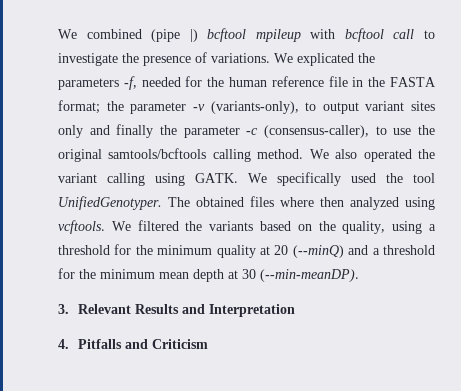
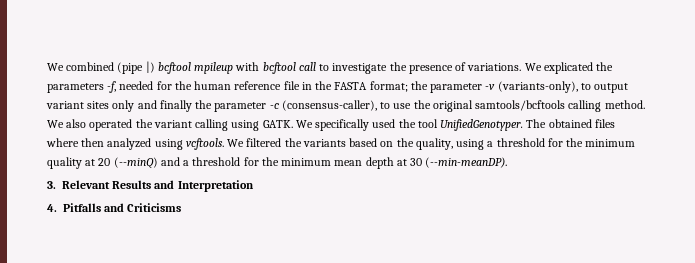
[152,339,209,349] Criticism -> [127,203,182,212] Criticisms

